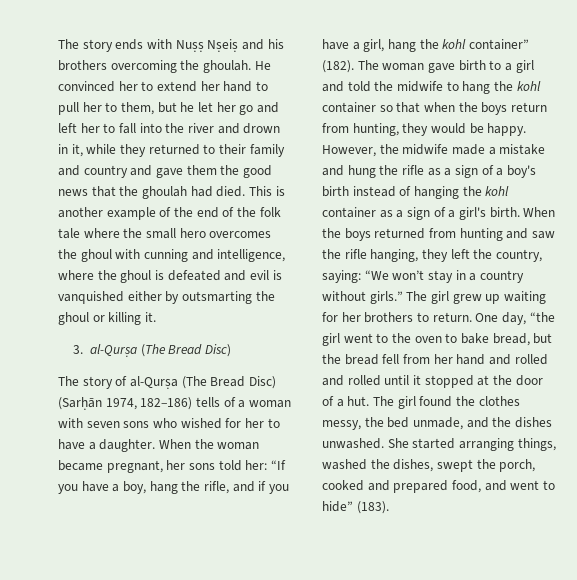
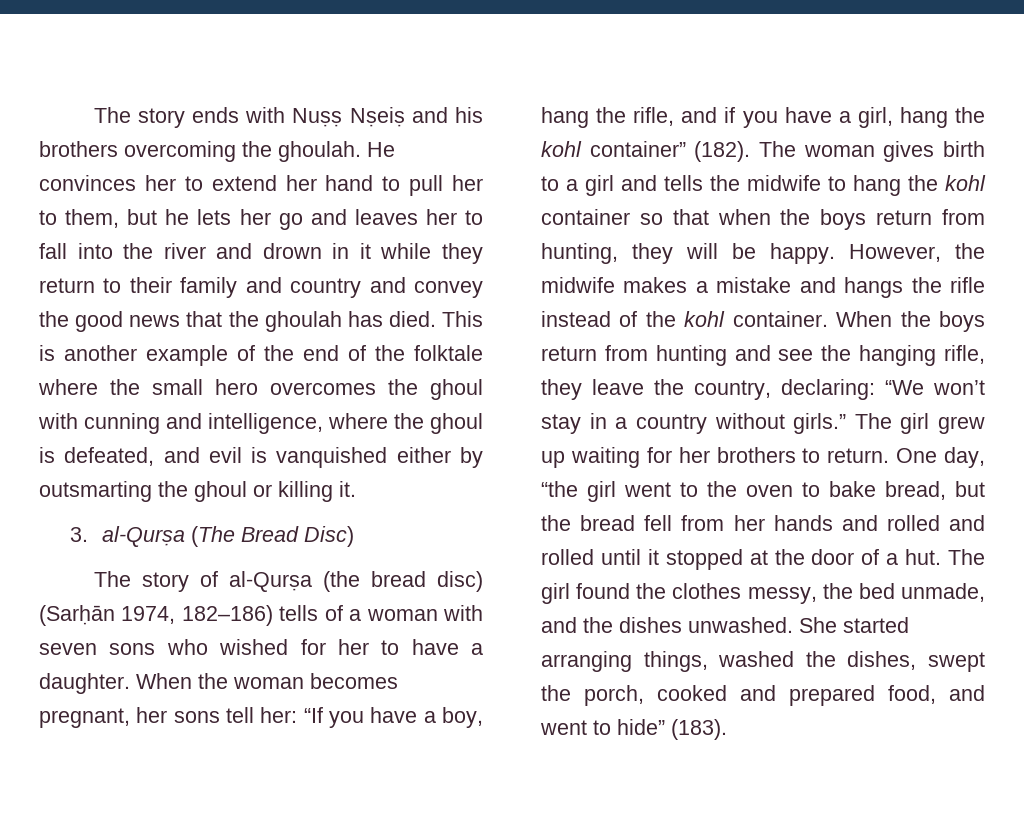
[58,81,115,92] convinced -> [39,175,136,191] convinces
[197,102,213,112] let -> [197,209,232,225] lets
[58,123,77,133] left -> [354,209,418,225] leaves
[71,144,83,157] it, -> [359,243,371,259] it
[148,144,200,155] returned -> [39,278,95,293] return
[155,165,217,178] gave them -> [414,281,483,298] convey
[190,186,213,197] had -> [347,311,383,327] has
[259,207,281,217] [58,228,80,239] folk tale -> [414,345,483,361] folktale
[167,270,221,281] defeated -> [64,447,155,466] defeated,
[181,376,276,389] (The Bread Disc) -> [322,571,483,592] (the bread disc)
[58,460,103,471] became -> [310,673,398,689] becomes
[218,460,242,471] told -> [226,707,254,723] tell
[427,63,455,73] gave -> [883,141,935,162] gives
[347,81,371,92] told -> [664,175,703,191] tells
[430,123,466,134] would -> [686,243,718,259] will
[451,144,485,155] made -> [623,277,688,293] makes
[347,165,536,178] [322,186,349,197] hung the rifle as a sign of a boy's birth -> [844,277,985,298] hangs the rifle
[413,186,510,199] [322,207,520,220] hanging the kohl container as a sign of a girl's birth. -> [645,311,828,327] the kohl container.
[374,228,426,239] returned -> [541,346,597,361] return
[531,231,555,239] [322,249,470,262] saw the rifle hanging, they left -> [778,345,985,366] [541,379,644,400] see the hanging rifle, they leave
[322,270,361,283] saying: -> [781,379,875,400] declaring:
[456,354,486,365] hand -> [773,515,833,531] hands

